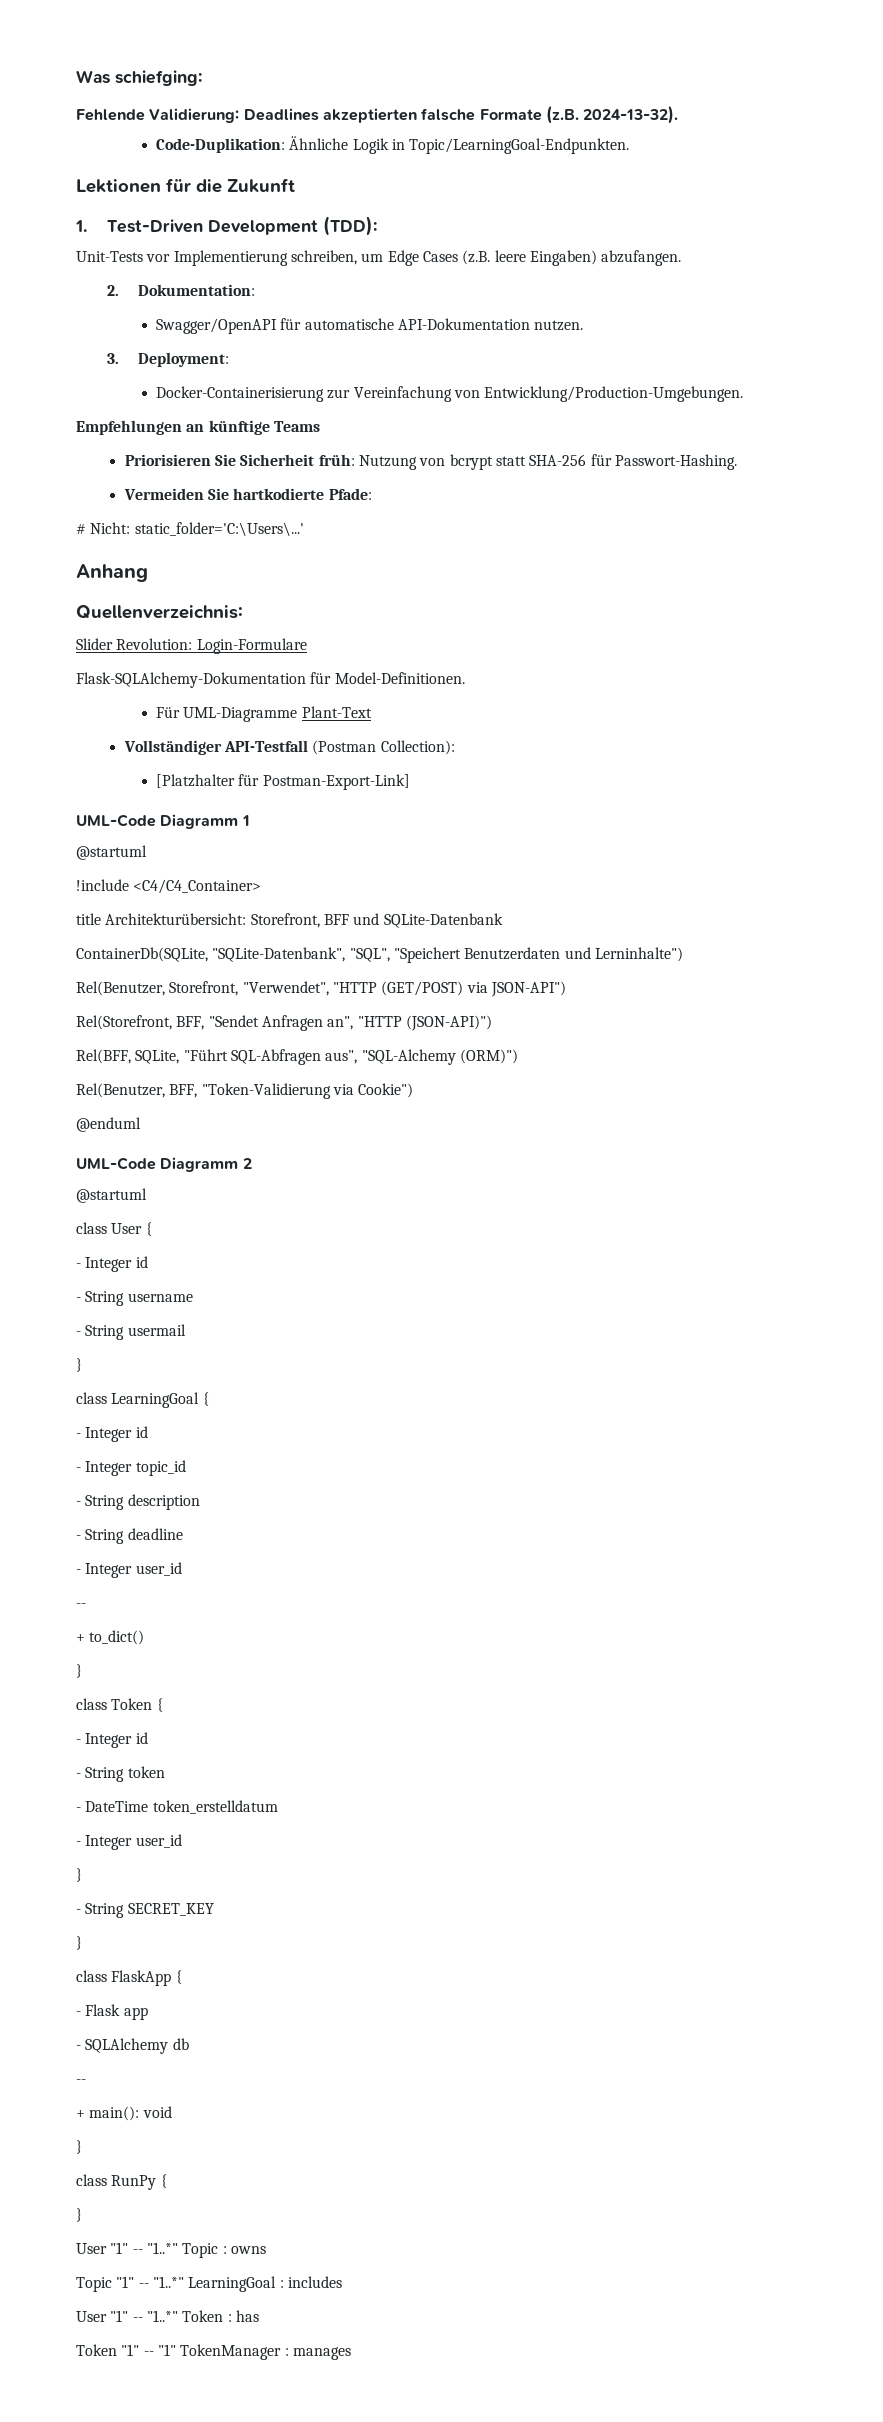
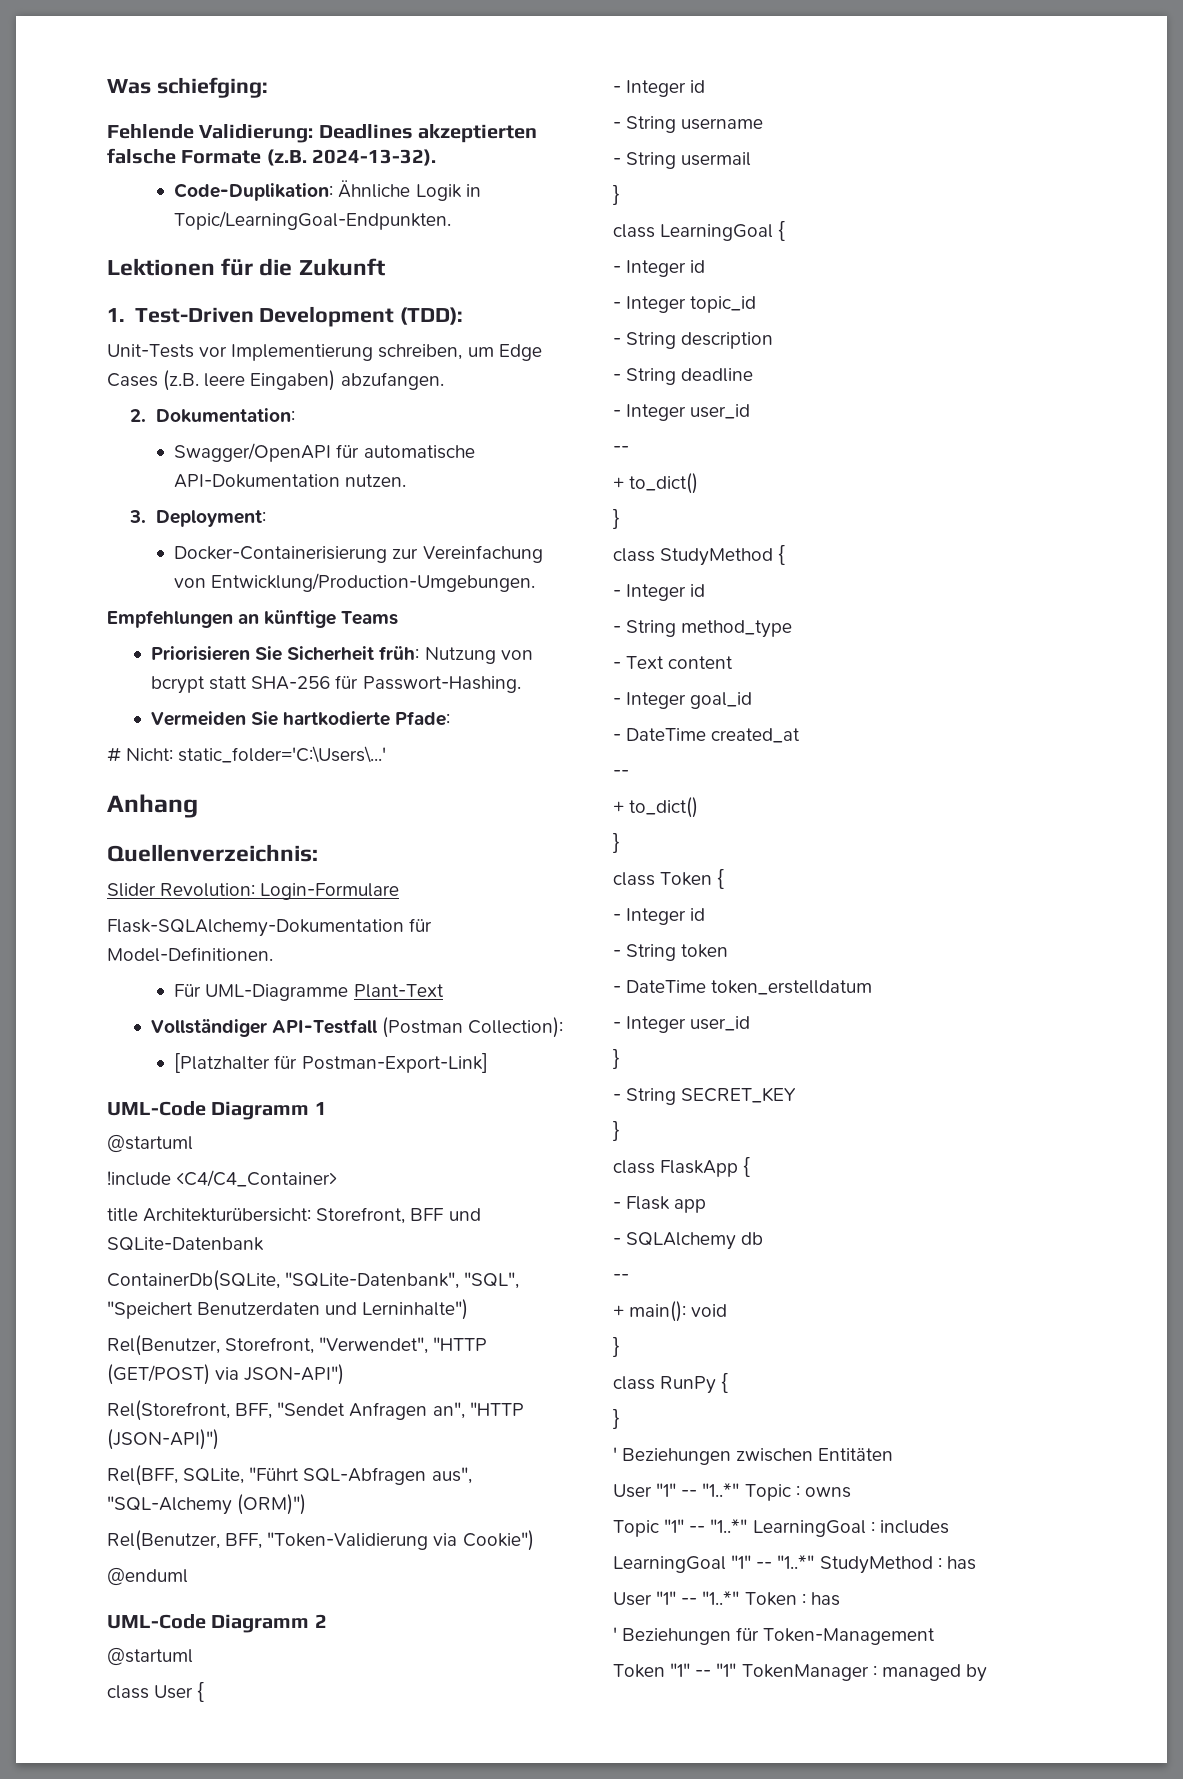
(82, 1671) none -> [613,545,786,566] [613,584,706,601] [613,620,793,638] [613,656,734,669] [613,692,753,709] [613,728,801,743] [613,770,629,777] [613,797,699,818] [613,833,620,853] // class StudyMethod { // - Integer id // - String method_type // - Text content // - Integer goal_id // - DateTime created_at // -- // + to_dict() // }
(82, 2215) none -> [613,1447,894,1465] // ' Beziehungen zwischen Entitäten
(342, 2282) none -> [613,1555,976,1574] // LearningGoal "1" -- "1..*" StudyMethod : has
(259, 2316) none -> [613,1627,936,1645] // ' Beziehungen für Token-Management
[292,2347,351,2360] manages -> [881,1664,987,1682] managed by

